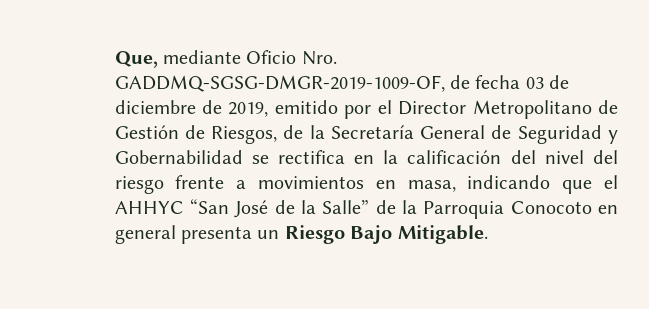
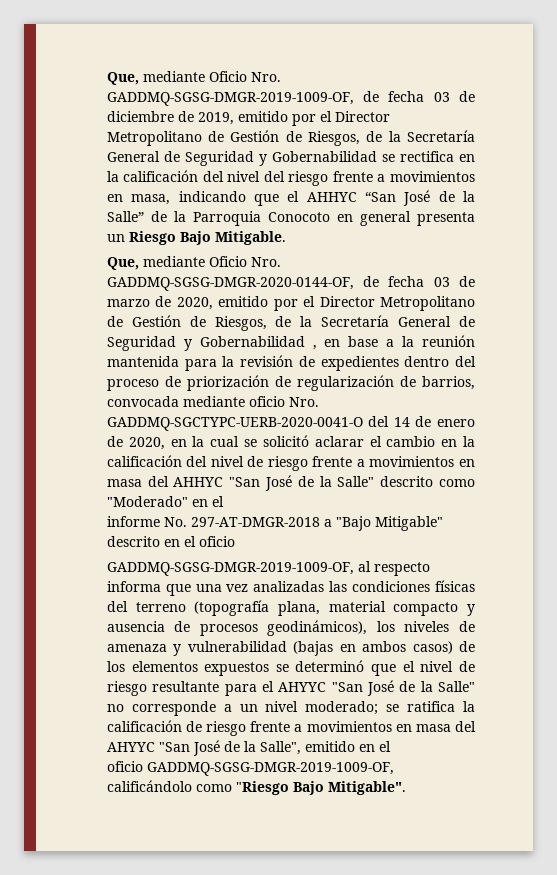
(488, 234) none -> [106,256,281,270] [106,276,475,291] [106,296,475,311] [106,315,475,331] [106,335,475,351] [106,355,476,371] [106,375,475,391] [106,396,319,407] [106,416,475,431] [106,435,475,450] [106,455,475,471] [106,475,475,491] [106,496,224,507] [106,516,443,531] [106,536,235,547] [106,561,430,576] [106,580,475,596] [106,600,475,616] [106,620,475,636] [106,641,475,656] [106,660,475,676] [106,680,476,696] [106,701,475,716] [106,720,476,736] [106,740,391,756] [106,761,394,776] [106,780,406,795] // Que, mediante Oficio Nro. GADDMQ-SGSG-DMGR-2020-0144-OF, de fecha 03 de marzo de 2020, emitido por el Director Metropolitano de Gestión de Riesgos, de la Secretaría General de Seguridad y Gobernabilidad , en base a la reunión mantenida para la revisión de expedientes dentro del proceso de priorización de regularización de barrios, convocada mediante oficio Nro. GADDMQ-SGCTYPC-UERB-2020-0041-O del 14 de enero de 2020, en la cual se solicitó aclarar el cambio en la calificación del nivel de riesgo frente a movimientos en masa del AHHYC "San José de la Salle" descrito como "Moderado" en el // informe No. 297-AT-DMGR-2018 a "Bajo Mitigable" descrito en el oficio // GADDMQ-SGSG-DMGR-2019-1009-OF, al respecto informa que una vez analizadas las condiciones físicas del terreno (topografía plana, material compacto y ausencia de procesos geodinámicos), los niveles de amenaza y vulnerabilidad (bajas en ambos casos) de los elementos expuestos se determinó que el nivel de riesgo resultante para el AHYYC "San José de la Salle" no corresponde a un nivel moderado; se ratifica la calificación de riesgo frente a movimientos en masa del AHYYC "San José de la Salle", emitido en el // oficio GADDMQ-SGSG-DMGR-2019-1009-OF, calificándolo como "Riesgo Bajo Mitigable".

